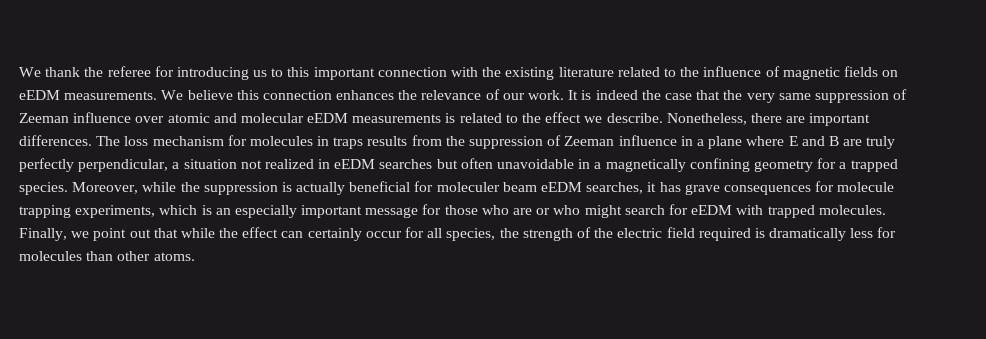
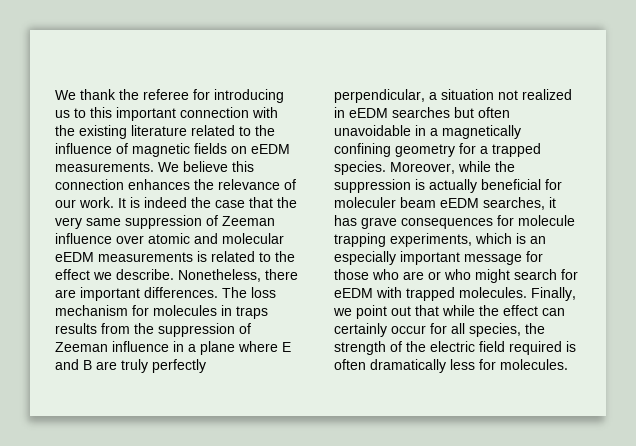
(765, 233) none -> [334,359,366,370] often
[19,251,195,261] molecules than other atoms. -> [500,359,568,370] molecules.

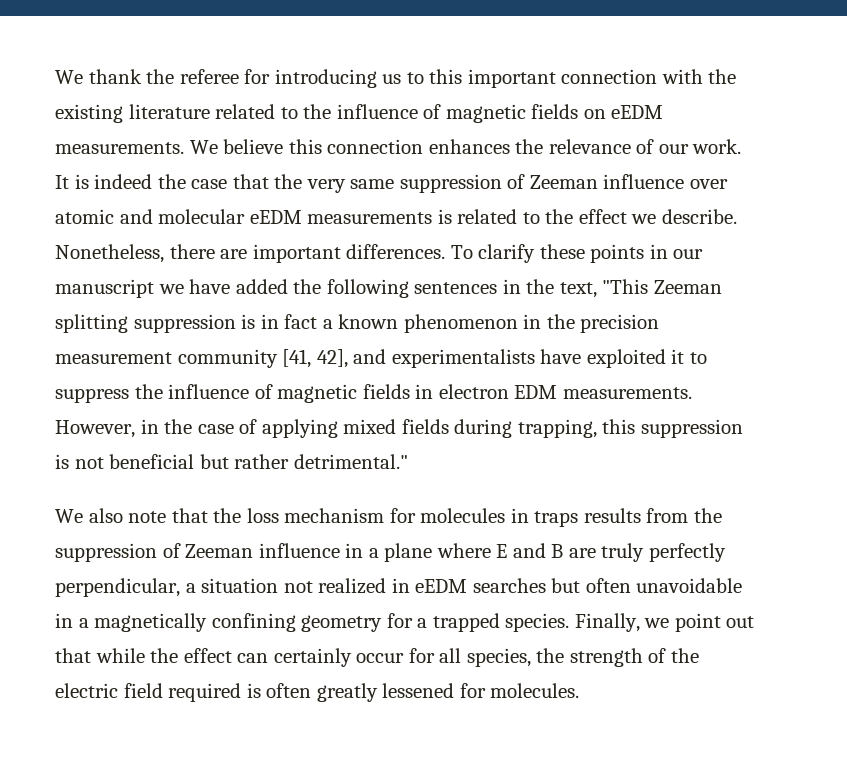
[222,287,247,298] The -> [450,244,704,263] [55,279,722,298] [55,314,660,333] [55,349,707,368] [55,384,692,403] [55,419,743,438] [55,454,408,469] [55,508,242,523] To clarify these points in our manuscript we have added the following sentences in the text, "This Zeeman splitting suppression is in fact a known phenomenon in the precision measurement community [41, 42], and experimentalists have exploited it to suppress the influence of magnetic fields in electron EDM measurements. However, in the case of applying mixed fields during trapping, this suppression is not beneficial but rather detrimental." // We also note that the
[390,161,515,174] [334,179,562,193] [334,197,556,210] [334,215,575,229] [334,233,546,247] [334,251,543,265] [334,269,578,283] [334,287,527,301] Moreover, while the suppression is actually beneficial for moleculer beam eEDM searches, it has grave consequences for molecule trapping experiments, which is an especially important message for those who are or who might search for eEDM with trapped molecules. -> (570, 622) none
[370,359,475,373] dramatically less -> [316,683,455,702] greatly lessened

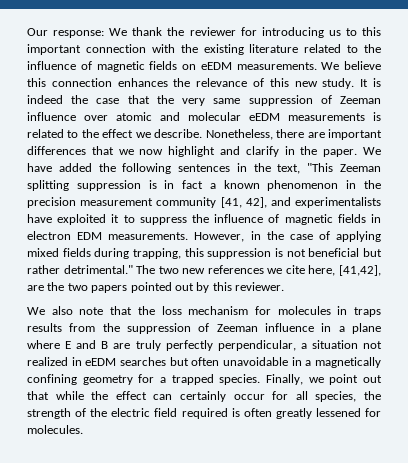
(55, 77) none -> [27,28,105,38] Our response:
[179,69,239,84] referee -> [189,27,236,36] reviewer
[658,139,742,154] our work. -> [269,78,355,89] this new study.
[346,244,704,263] [55,279,184,298] differences. To clarify these points in our manuscript we -> [27,146,382,157] differences that we now highlight and clarify in the paper. We
(408, 461) none -> [136,265,381,276] [27,282,284,293] The two new references we cite here, [41,42], are the two papers pointed out by this reviewer.

